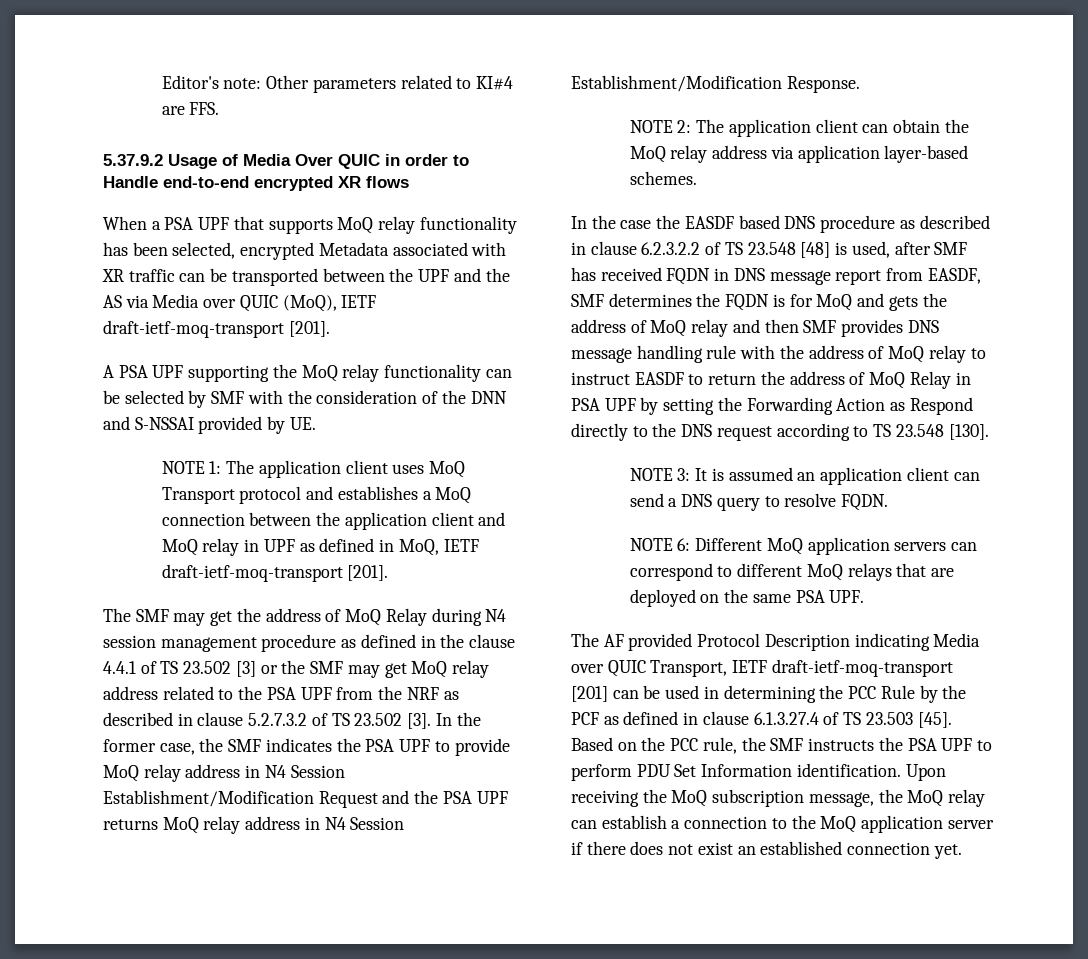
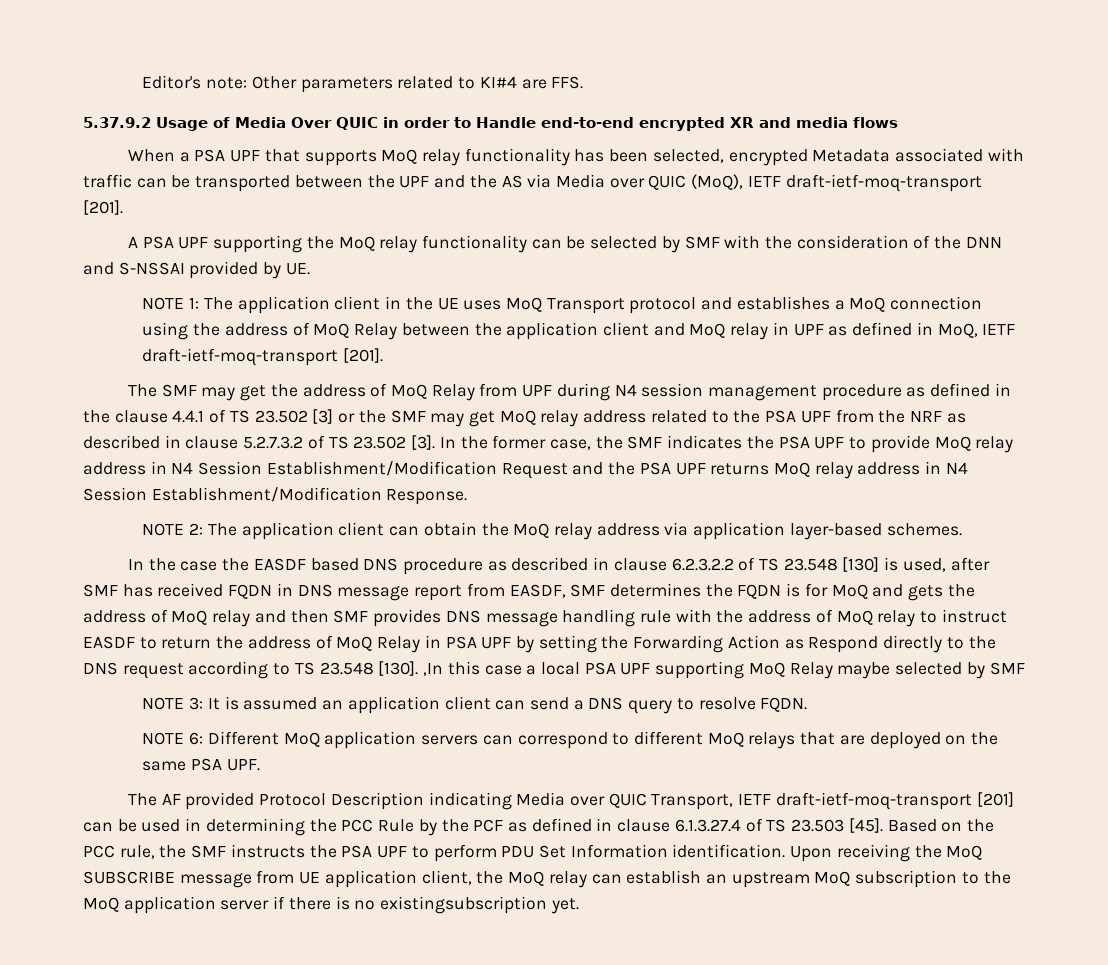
(361, 182) none -> [759,117,848,128] and media
[102,269,124,282] XR -> (1024, 155) none
(388, 467) none -> [385,296,459,310] in the UE
(245, 519) none -> [142,322,398,340] using the address of MoQ Relay
(427, 617) none -> [479,383,553,397] from UPF
[800,242,831,258] [48] -> [842,557,880,572] [130]
(989, 432) none -> [423,661,1025,679] ,In this case a local PSA UPF supporting MoQ Relay maybe selected by SMF
[712,789,874,807] subscription message, -> [83,870,472,888] SUBSCRIBE message from UE application client,
[671,816,768,829] a connection -> [705,870,958,888] an upstream MoQ subscription
[630,841,931,855] does not exist an established connection -> [335,896,548,914] is no existingsubscription

